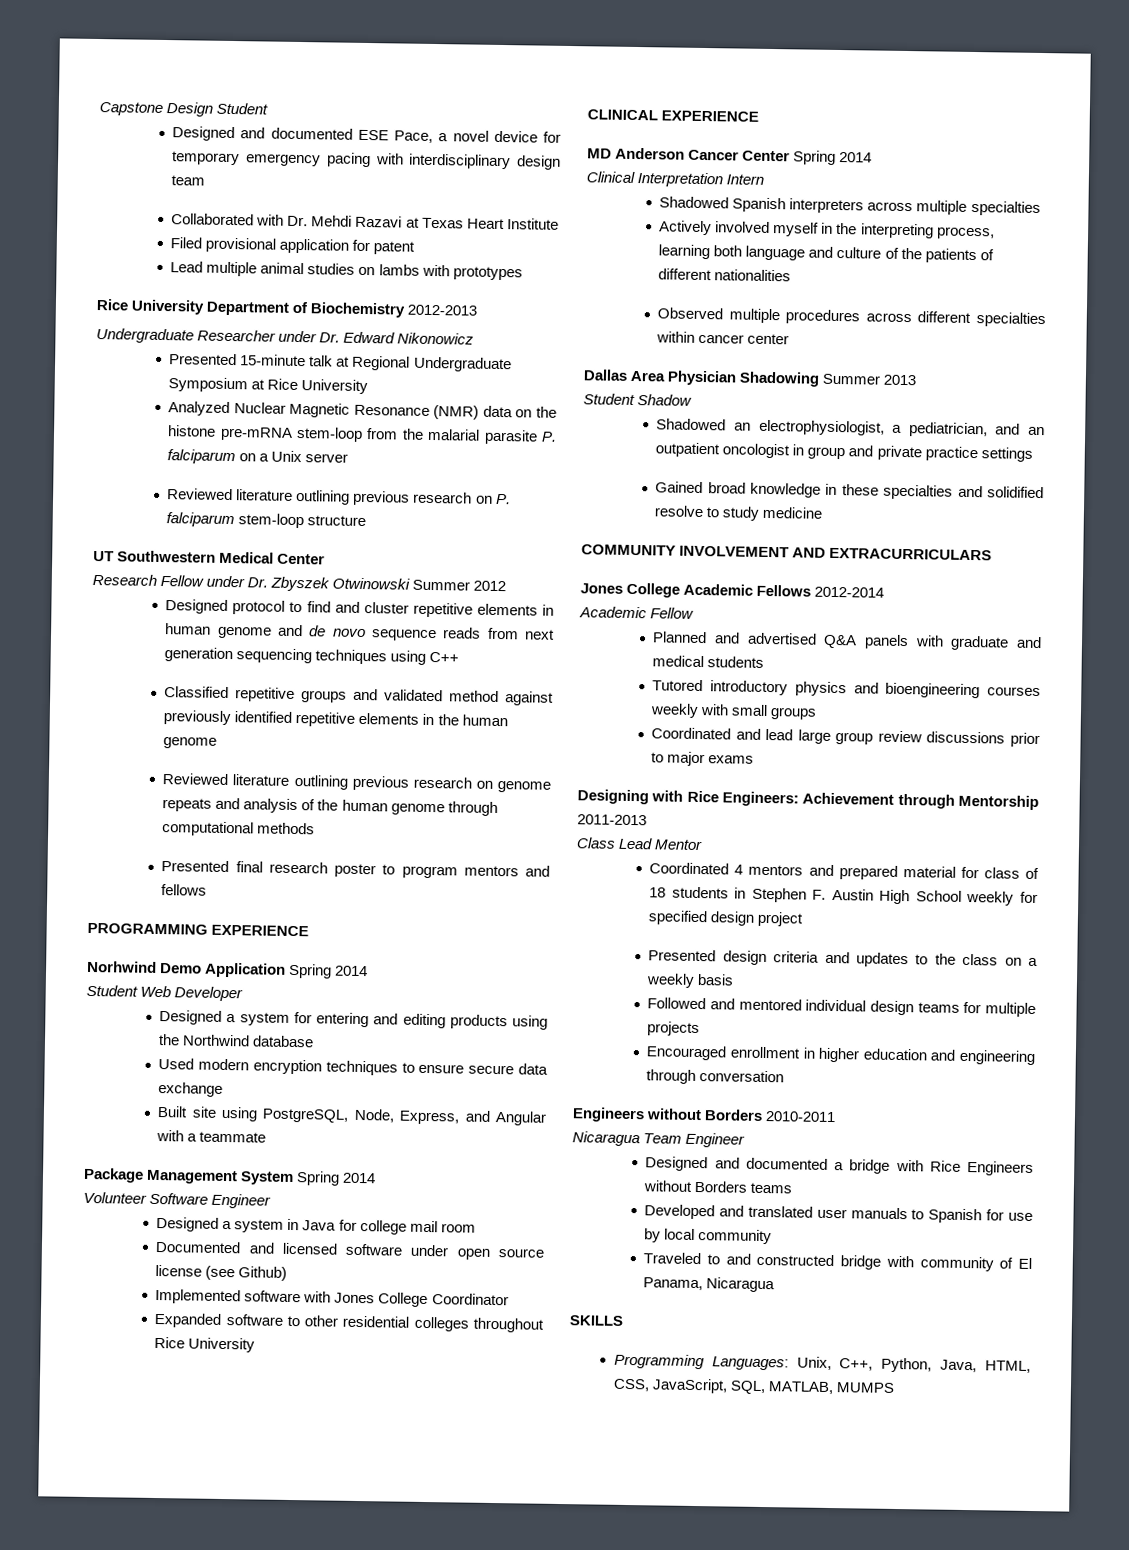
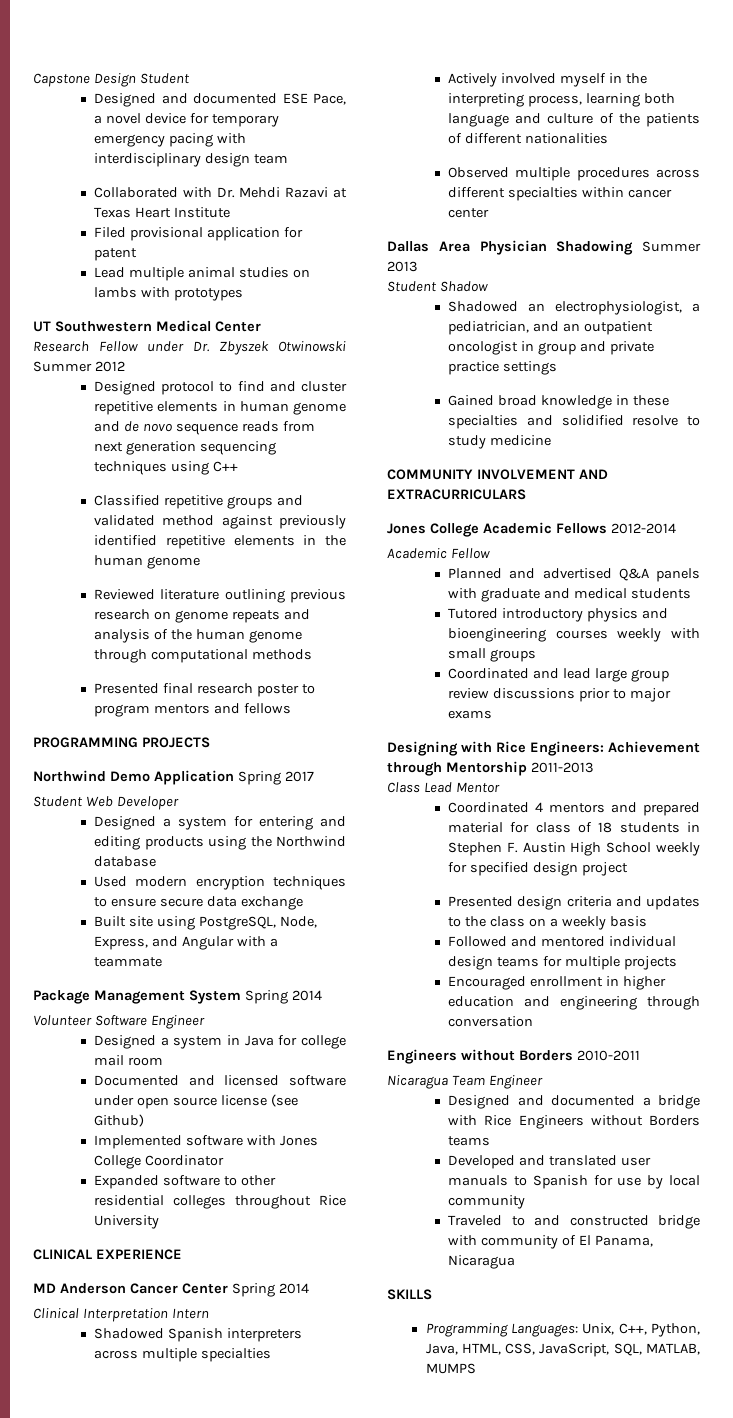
[96,299,478,318] [96,328,475,345] [169,353,512,373] [168,377,369,395] [168,401,557,420] [167,425,558,445] [167,449,349,465] [167,488,511,506] [166,512,367,529] // Rice University Department of Biochemistry 2012-2013 // Undergraduate Researcher under Dr. Edward Nikonowicz // Presented 15-minute talk at Regional Undergraduate Symposium at Rice University // Analyzed Nuclear Magnetic Resonance (NMR) data on the histone pre-mRNA stem-loop from the malarial parasite P. falciparum on a Unix server // Reviewed literature outlining previous research on P. falciparum stem-loop structure -> (243, 294) none
[211,924,310,937] [87,960,157,973] EXPERIENCE // Norhwind -> [141,737,210,748] [33,770,106,782] PROJECTS // Northwind
[334,965,369,977] 2014 -> [284,771,314,782] 2017

